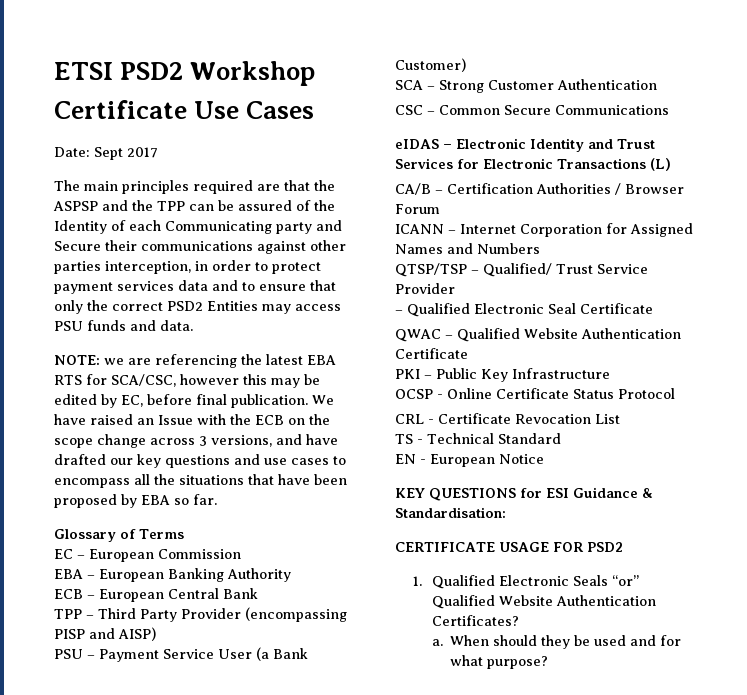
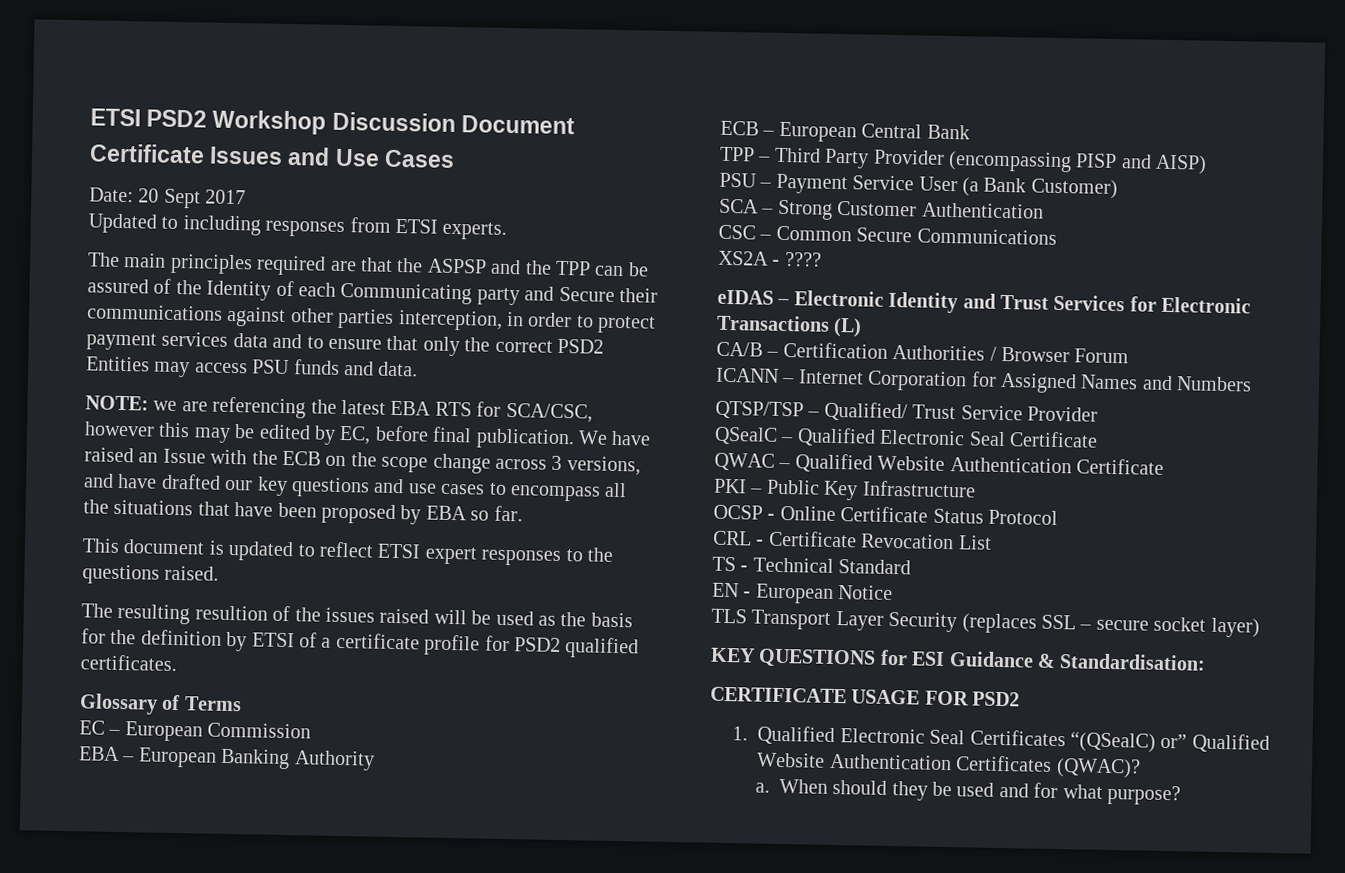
[54,100,187,119] // Certificate -> [331,111,575,135] [89,143,331,166] Discussion Document // Certificate Issues and
(90, 152) none -> [138,188,160,203] 20
(158, 152) none -> [88,213,508,240] // Updated to including responses from ETSI experts.
(217, 499) none -> [82,538,613,567] [82,564,220,585] [81,603,633,628] [81,628,640,659] [80,654,177,672] // This document is updated to reflect ETSI expert responses to the questions raised. // The resulting resultion of the issues raised will be used as the basis for the definition by ETSI of a certificate profile for PSD2 qualified certificates.
(669, 110) none -> [718,250,822,267] // XS2A - ????
(455, 288) none -> [714,426,778,445] QSealC
(544, 459) none -> [711,608,1260,638] // TLS Transport Layer Security (replaces SSL – secure socket layer)
[572,575,639,586] [431,595,656,609] [431,615,519,626] Seals “or” Qualified Website Authentication Certificates? -> [929,729,1270,753] [757,752,1141,779] Seal Certificates “(QSealC) or” Qualified Website Authentication Certificates (QWAC)?

